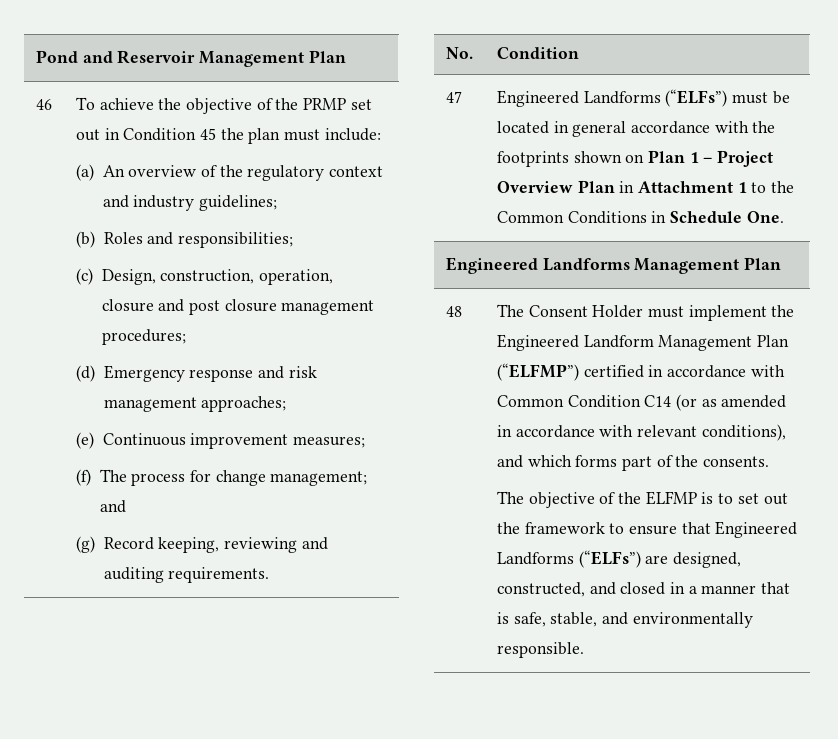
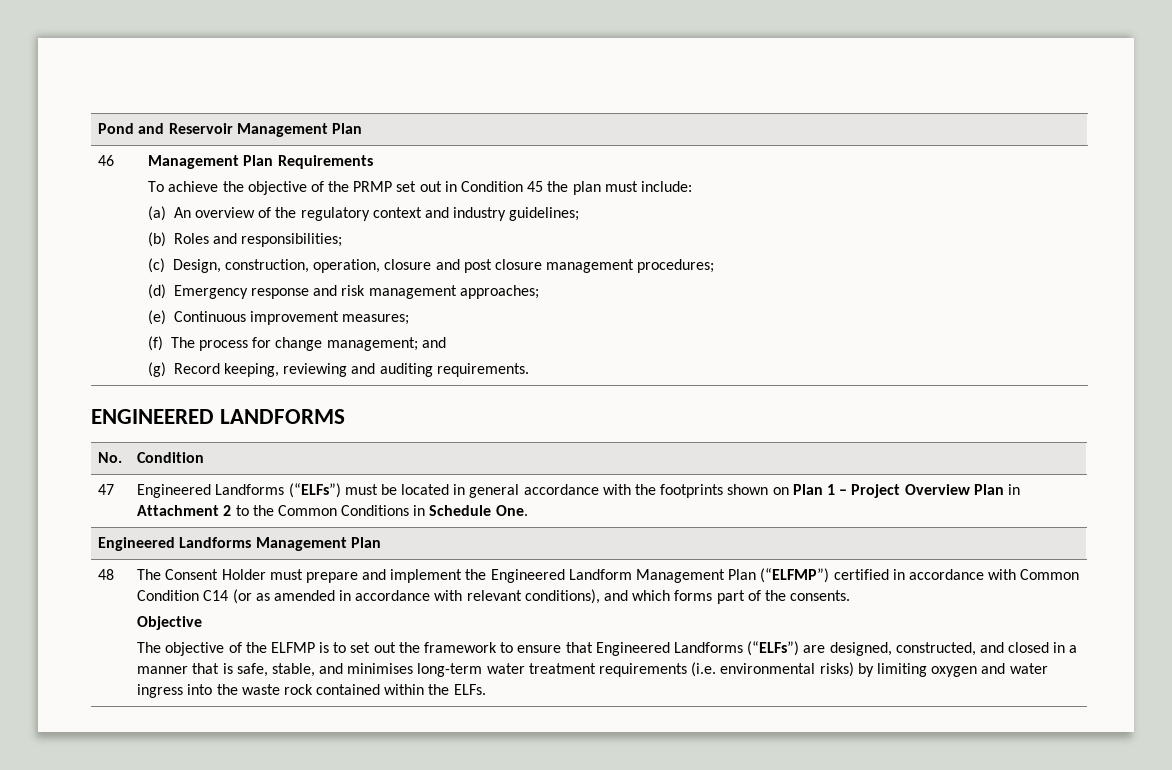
(52, 104) none -> [148,155,373,169] Management Plan Requirements //
(270, 575) none -> [91,409,346,424] // ENGINEERED LANDFORMS
[737,182,747,193] 1 -> [223,505,232,516] 2
(685, 312) none -> [305,569,387,583] prepare and
(770, 461) none -> [137,616,203,630] // Objective
[632,612,753,628] [496,642,584,658] environmentally responsible. -> [347,662,1048,677] [137,684,486,698] minimises long-term water treatment requirements (i.e. environmental risks) by limiting oxygen and water ingress into the waste rock contained within the ELFs.

